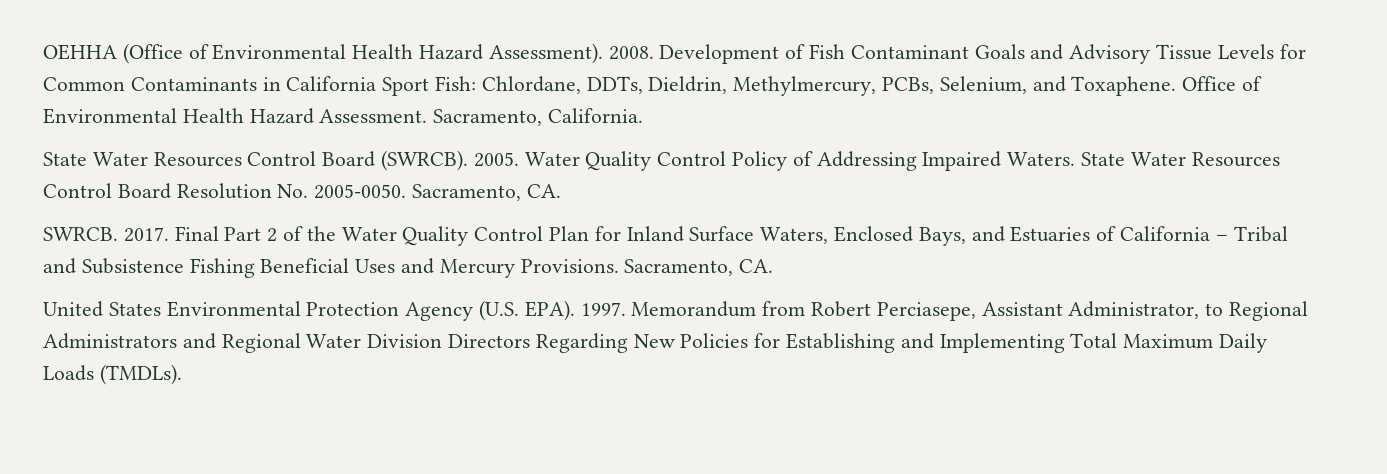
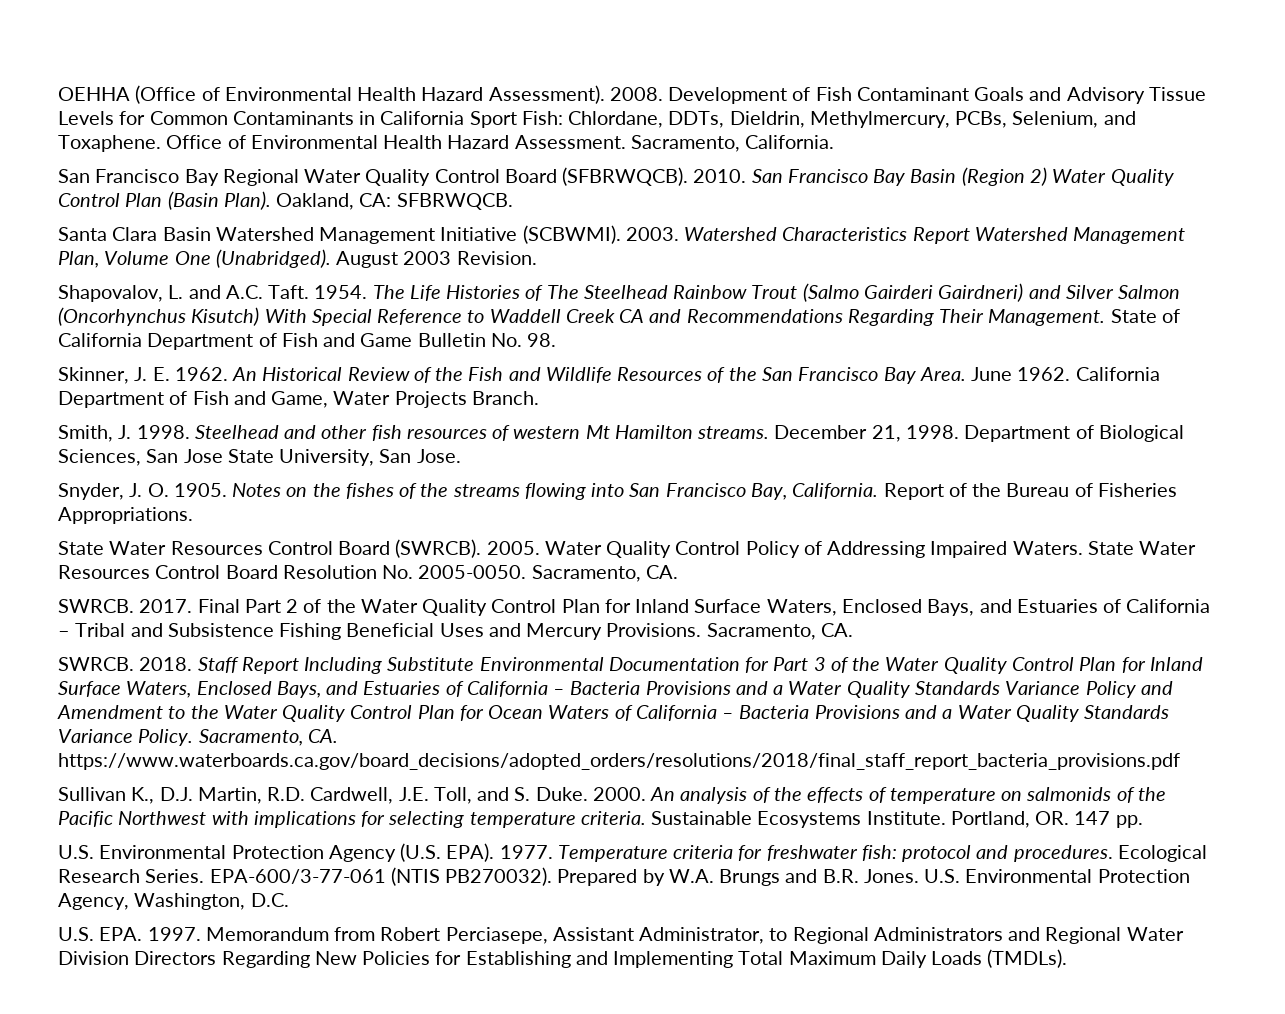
(644, 115) none -> [58,167,1174,186] [58,191,513,210] [58,225,1186,244] [58,249,537,268] [58,283,1181,302] [58,307,1180,326] [58,333,557,350] [58,367,1160,384] [58,391,539,408] [58,425,1184,442] [58,449,461,466] [58,483,1177,500] [58,507,193,524] // San Francisco Bay Regional Water Quality Control Board (SFBRWQCB). 2010. San Francisco Bay Basin (Region 2) Water Quality Control Plan (Basin Plan). Oakland, CA: SFBRWQCB. // Santa Clara Basin Watershed Management Initiative (SCBWMI). 2003. Watershed Characteristics Report Watershed Management Plan, Volume One (Unabridged). August 2003 Revision. // Shapovalov, L. and A.C. Taft. 1954. The Life Histories of The Steelhead Rainbow Trout (Salmo Gairderi Gairdneri) and Silver Salmon (Oncorhynchus Kisutch) With Special Reference to Waddell Creek CA and Recommendations Regarding Their Management. State of California Department of Fish and Game Bulletin No. 98. // Skinner, J. E. 1962. An Historical Review of the Fish and Wildlife Resources of the San Francisco Bay Area. June 1962. California Department of Fish and Game, Water Projects Branch. // Smith, J. 1998. Steelhead and other fish resources of western Mt Hamilton streams. December 21, 1998. Department of Biological Sciences, San Jose State University, San Jose. // Snyder, J. O. 1905. Notes on the fishes of the streams flowing into San Francisco Bay, California. Report of the Bureau of Fisheries Appropriations.
[43,301,161,317] United States -> [58,657,1203,674] [58,681,1173,698] [57,705,1170,722] [58,729,338,746] [58,753,1180,770] [58,787,1166,804] [58,811,1143,828] [58,845,94,859] SWRCB. 2018. Staff Report Including Substitute Environmental Documentation for Part 3 of the Water Quality Control Plan for Inland Surface Waters, Enclosed Bays, and Estuaries of California – Bacteria Provisions and a Water Quality Standards Variance Policy and Amendment to the Water Quality Control Plan for Ocean Waters of California – Bacteria Provisions and a Water Quality Standards Variance Policy. Sacramento, CA. https://www.waterboards.ca.gov/board_decisions/adopted_orders/resolutions/2018/final_staff_report_bacteria_provisions.pdf // Sullivan K., D.J. Martin, R.D. Cardwell, J.E. Toll, and S. Duke. 2000. An analysis of the effects of temperature on salmonids of the Pacific Northwest with implications for selecting temperature criteria. Sustainable Ecosystems Institute. Portland, OR. 147 pp. // U.S.
(575, 310) none -> [499,845,1207,862] [58,867,1190,886] [58,893,289,910] [58,927,143,941] 1977. Temperature criteria for freshwater fish: protocol and procedures. Ecological Research Series. EPA-600/3-77-061 (NTIS PB270032). Prepared by W.A. Brungs and B.R. Jones. U.S. Environmental Protection Agency, Washington, D.C. // U.S. EPA.

